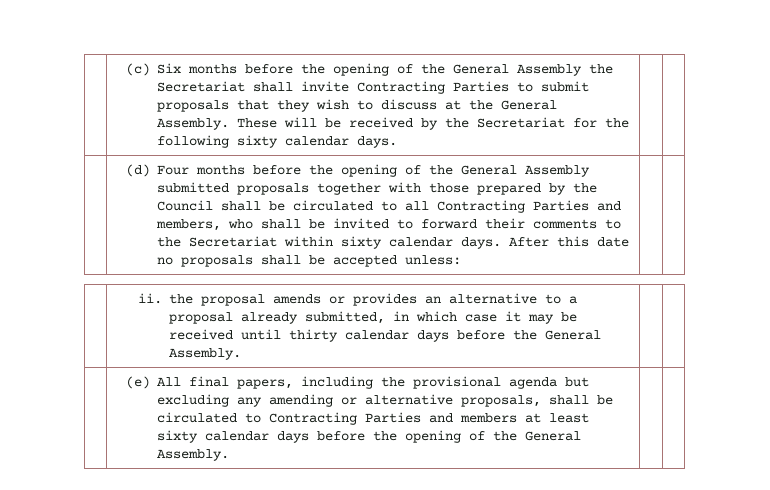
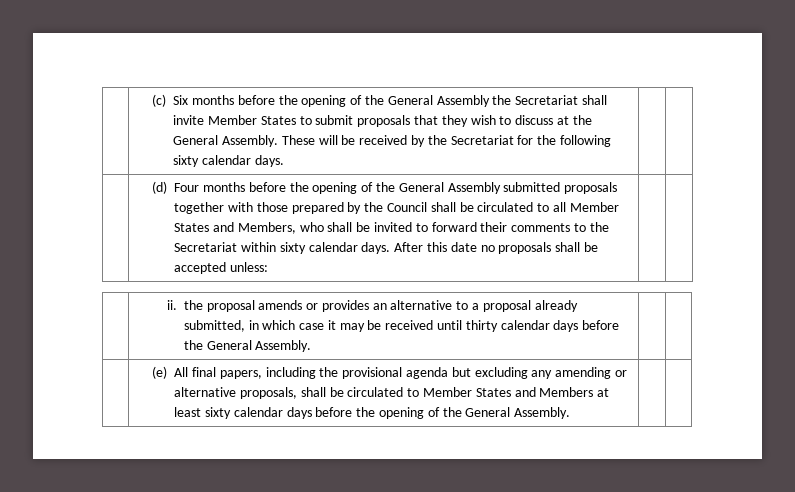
[356,81,509,94] Contracting Parties -> [208,115,296,125] Member States
[436,200,621,213] [155,219,221,231] Contracting Parties and members, -> [569,202,619,212] [174,222,296,234] Member States and Members,
[268,412,517,425] Contracting Parties and members -> [422,387,594,397] Member States and Members

